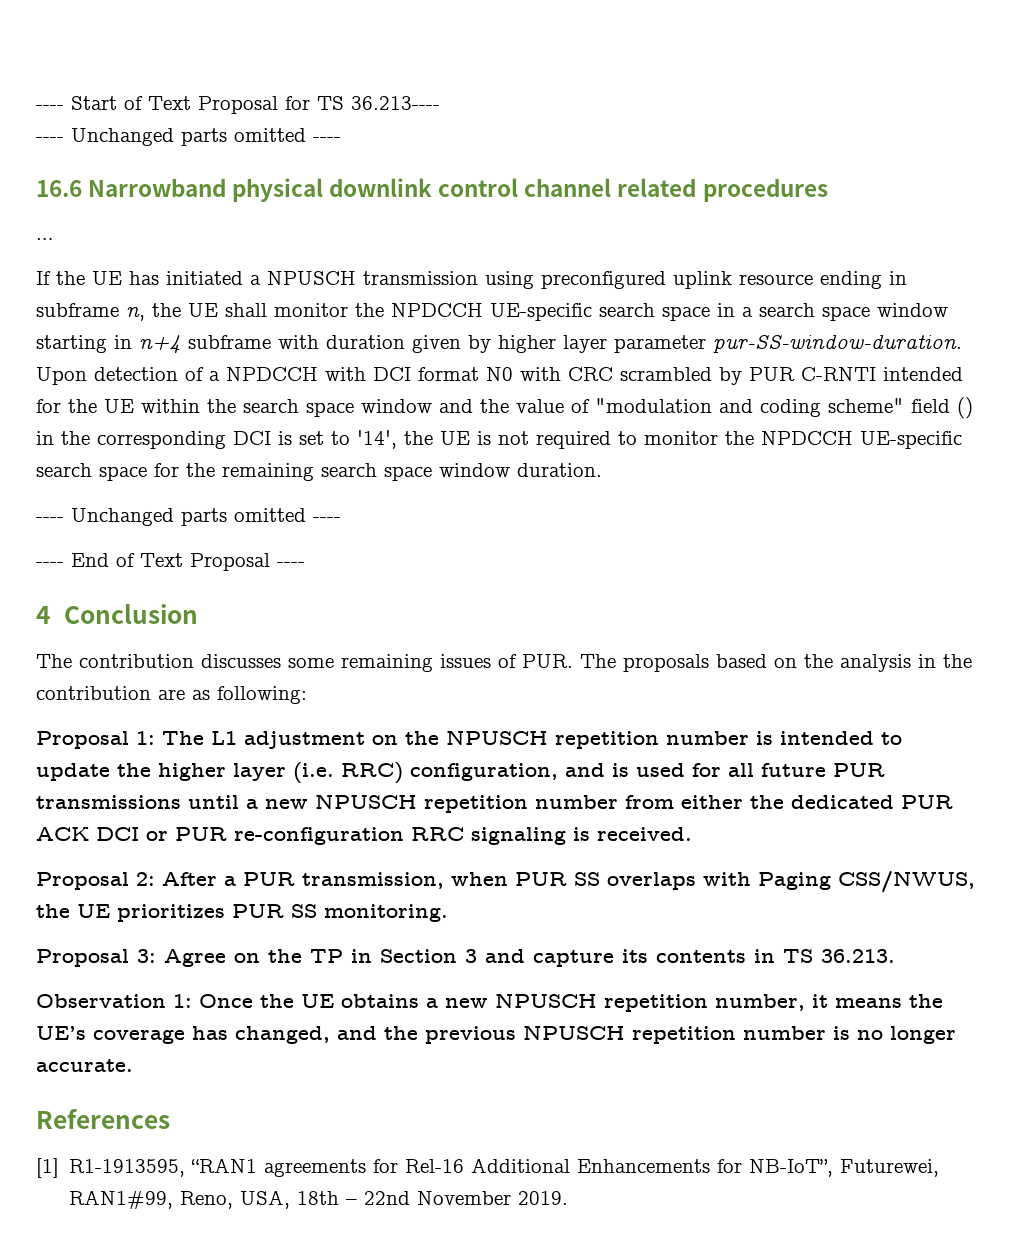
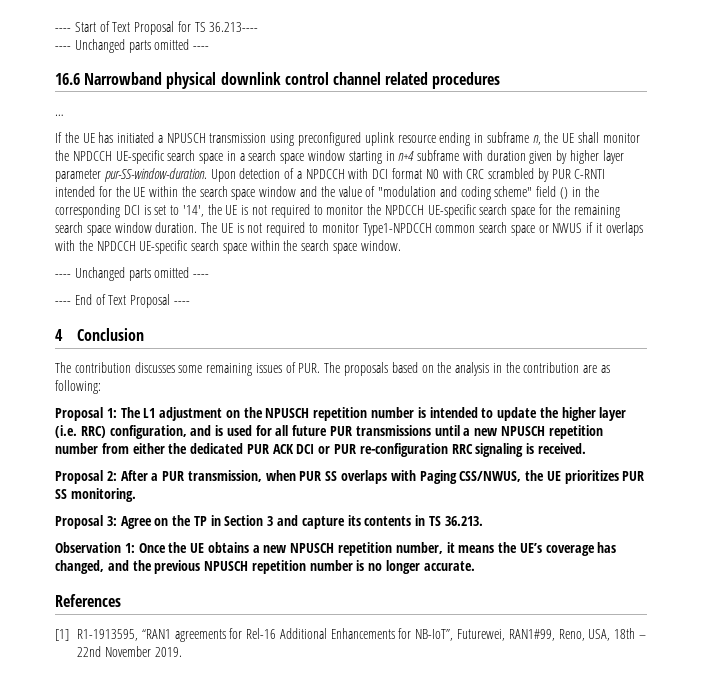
(602, 470) none -> [201,222,643,236] [55,240,401,254] The UE is not required to monitor Type1-NPDCCH common search space or NWUS if it overlaps with the NPDCCH UE-specific search space within the search space window.

